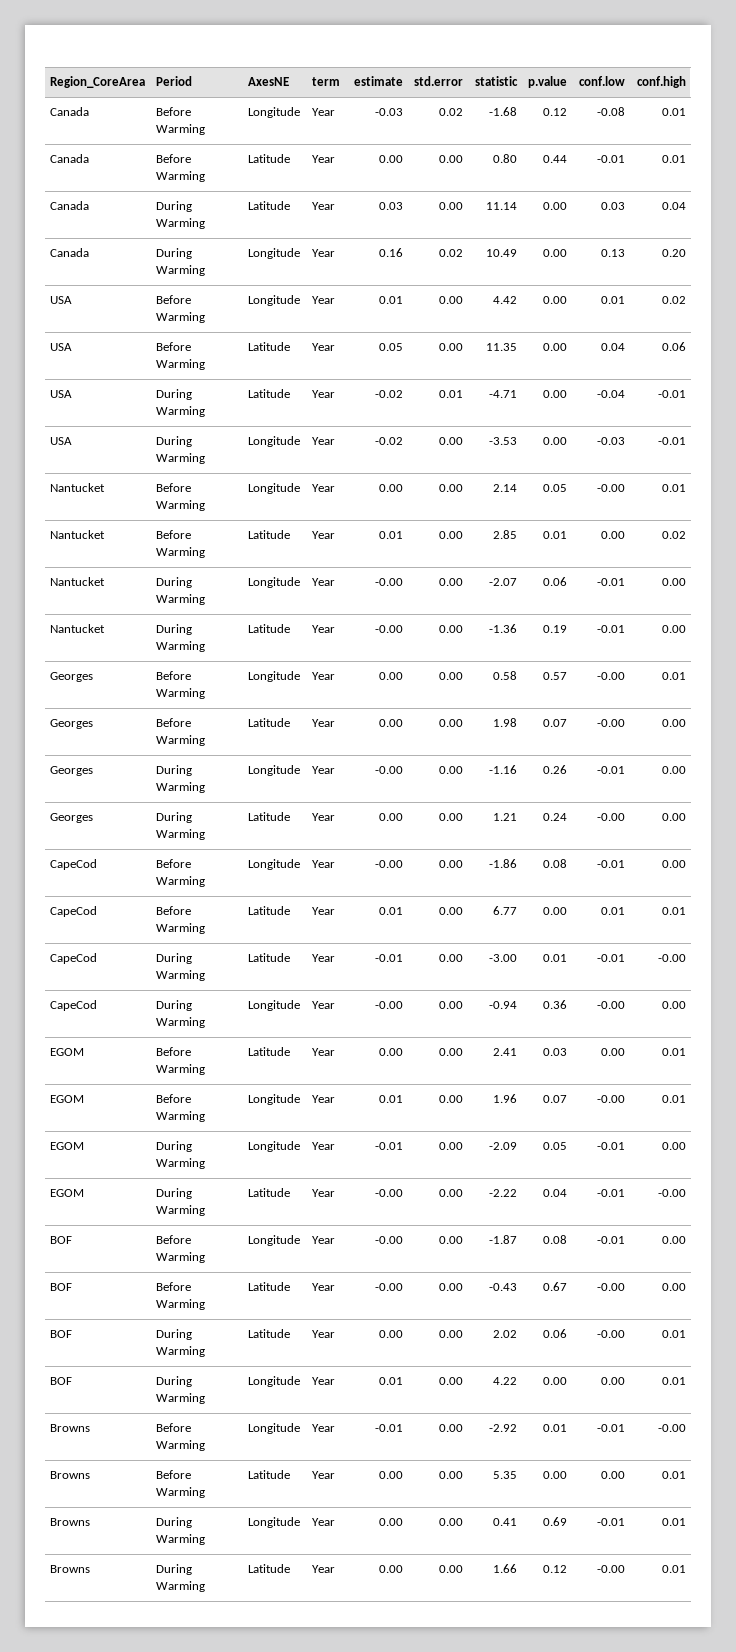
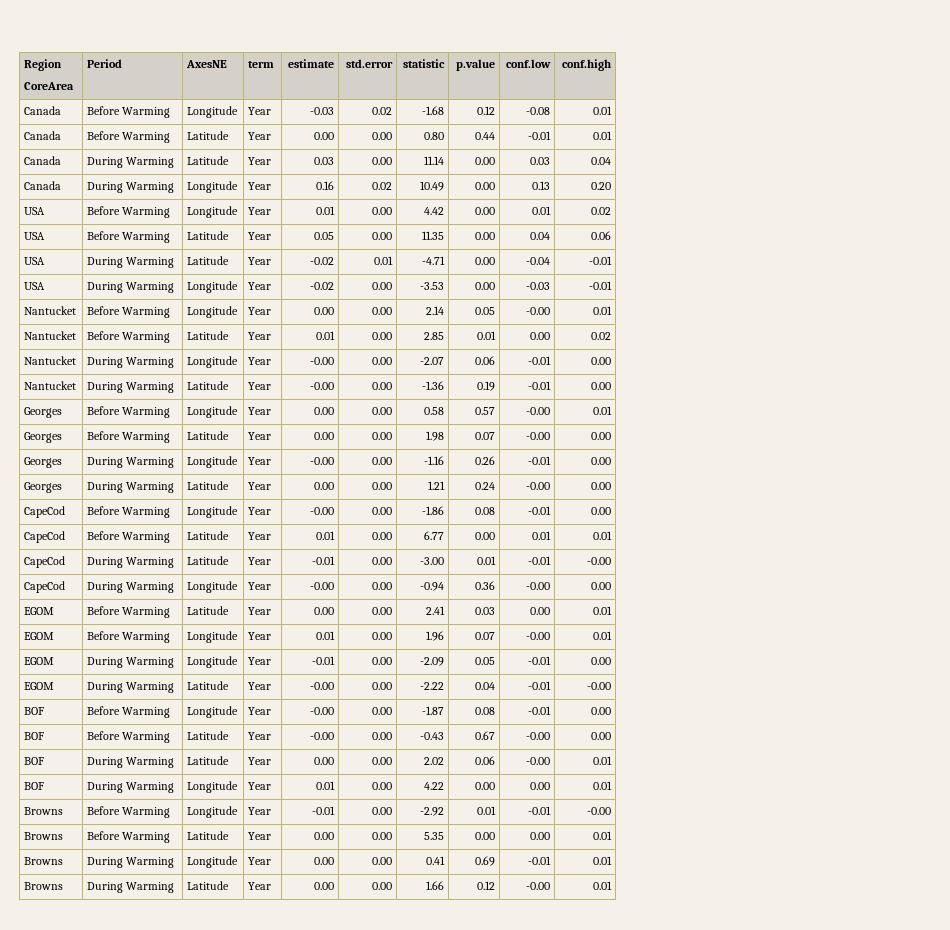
[50,76,146,88] Region_CoreArea -> [24,59,63,71] [24,82,75,90] Region // CoreArea

